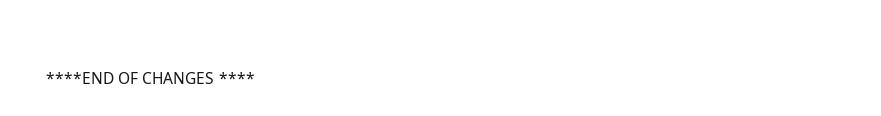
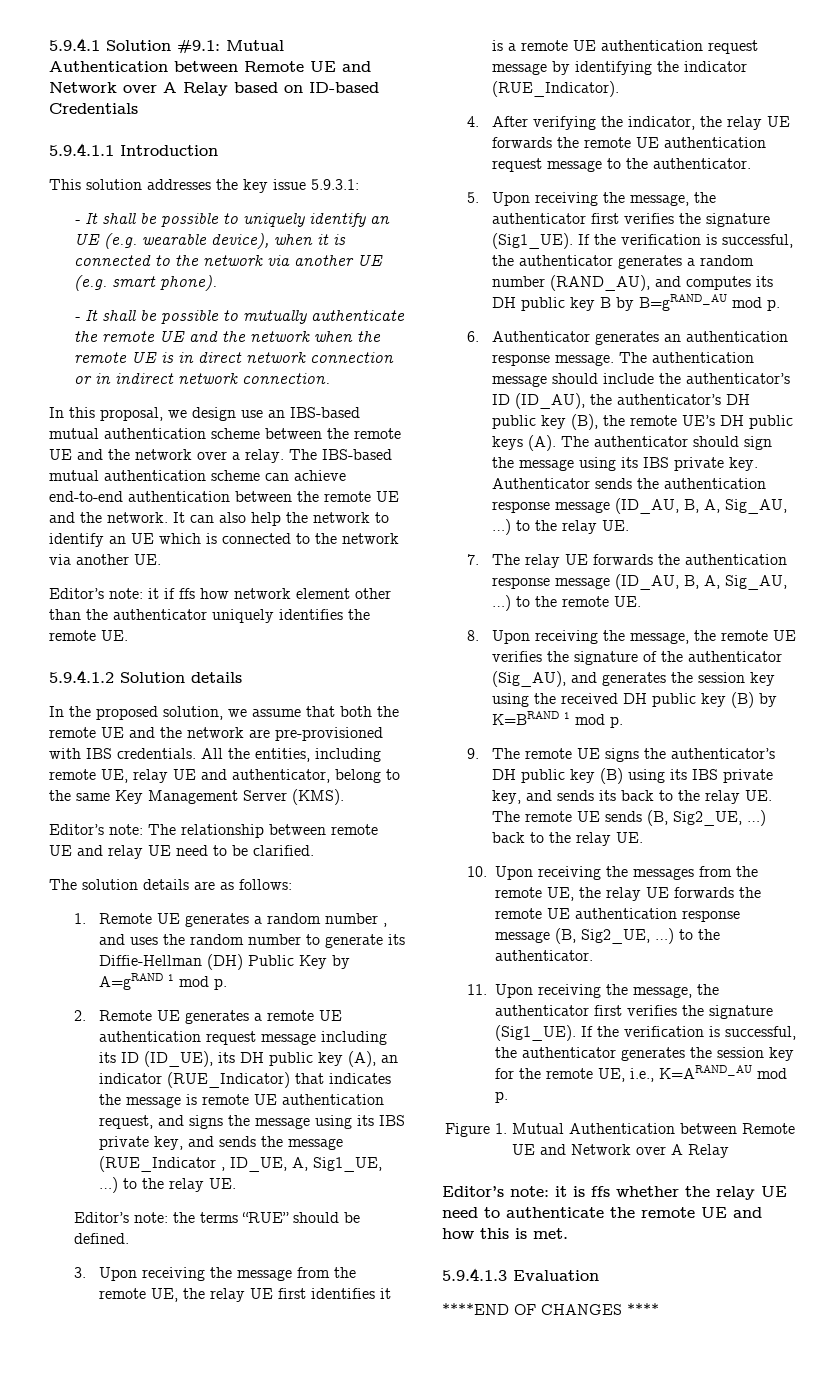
(46, 78) none -> [49,38,284,54] [49,61,371,72] [49,82,379,96] [49,103,138,114] [49,143,218,156] [49,179,359,193] [73,213,390,227] [73,233,346,249] [73,254,383,266] [73,275,217,291] [73,310,405,324] [73,330,381,342] [73,351,394,363] [73,373,330,384] [49,407,360,421] [49,428,401,439] [49,449,392,463] [49,470,346,481] [49,491,399,502] [49,512,389,526] [49,533,399,547] [49,554,161,565] [49,588,391,599] [49,609,370,623] [49,630,128,641] [49,670,242,683] [49,706,399,720] [49,727,383,741] [49,748,381,762] [49,769,400,783] [49,789,344,805] [49,824,378,838] [49,845,314,859] [49,879,292,890] [73,913,387,927] [98,934,405,948] [98,954,350,970] [98,973,227,990] [73,1010,342,1024] [98,1031,387,1045] [98,1051,398,1067] [98,1072,391,1088] [98,1094,384,1108] [98,1115,405,1129] [98,1136,343,1150] [98,1156,382,1172] [98,1177,236,1193] [73,1212,360,1223] [73,1233,129,1244] [73,1267,356,1281] [98,1288,391,1302] [491,40,758,54] [491,61,747,75] [491,81,619,97] [466,116,790,130] [491,137,766,148] [491,158,751,172] [466,192,716,206] [491,213,770,227] [491,233,793,249] [491,255,754,269] [491,275,773,291] [491,294,780,311] [466,331,788,345] [491,352,754,366] [491,373,790,387] [491,393,750,409] [491,414,793,430] [491,435,772,451] [491,457,758,471] [491,478,766,489] [491,498,787,514] [491,519,629,535] [466,554,787,568] [491,574,787,590] [491,595,641,611] [466,630,796,644] [491,651,782,665] [491,671,775,687] [491,692,777,708] [491,711,623,728] [466,748,775,762] [491,768,773,784] [491,790,772,804] [491,810,766,826] [491,832,643,846] [466,866,758,880] [494,887,761,901] [494,908,740,922] [494,928,720,944] [494,950,593,961] [466,984,719,998] [494,1005,773,1019] [494,1025,796,1041] [494,1047,794,1061] [494,1065,787,1082] [494,1091,508,1103] [445,1123,795,1137] [511,1144,729,1158] [442,1186,787,1200] [442,1207,762,1218] [442,1228,568,1239] [442,1268,599,1281] 5.9.4.1 Solution #9.1: Mutual Authentication between Remote UE and Network over A Relay based on ID-based Credentials // 5.9.4.1.1 Introduction // This solution addresses the key issue 5.9.3.1: // - It shall be possible to uniquely identify an UE (e.g. wearable device), when it is connected to the network via another UE (e.g. smart phone). // - It shall be possible to mutually authenticate the remote UE and the network when the remote UE is in direct network connection or in indirect network connection. // In this proposal, we design use an IBS-based mutual authentication scheme between the remote UE and the network over a relay. The IBS-based mutual authentication scheme can achieve end-to-end authentication between the remote UE and the network. It can also help the network to identify an UE which is connected to the network via another UE. // Editor’s note: it if ffs how network element other than the authenticator uniquely identifies the remote UE. // 5.9.4.1.2 Solution details // In the proposed solution, we assume that both the remote UE and the network are pre-provisioned with IBS credentials. All the entities, including remote UE, relay UE and authenticator, belong to the same Key Management Server (KMS). // Editor’s note: The relationship between remote UE and relay UE need to be clarified. // The solution details are as follows: // 1. Remote UE generates a random number , and uses the random number to generate its Diffie-Hellman (DH) Public Key by A=gRAND 1 mod p. // 2. Remote UE generates a remote UE authentication request message including its ID (ID_UE), its DH public key (A), an indicator (RUE_Indicator) that indicates the message is remote UE authentication request, and signs the message using its IBS private key, and sends the message (RUE_Indicator , ID_UE, A, Sig1_UE, …) to the relay UE. // Editor’s note: the terms “RUE” should be defined. // 3. Upon receiving the message from the remote UE, the relay UE first identifies it is a remote UE authentication request message by identifying the indicator (RUE_Indicator). // 4. After verifying the indicator, the relay UE forwards the remote UE authentication request message to the authenticator. // 5. Upon receiving the message, the authenticator first verifies the signature (Sig1_UE). If the verification is successful, the authenticator generates a random number (RAND_AU), and computes its DH public key B by B=gRAND_AU mod p. // 6. Authenticator generates an authentication response message. The authentication message should include the authenticator’s ID (ID_AU), the authenticator’s DH public key (B), the remote UE’s DH public keys (A). The authenticator should sign the message using its IBS private key. Authenticator sends the authentication response message (ID_AU, B, A, Sig_AU, …) to the relay UE. // 7. The relay UE forwards the authentication response message (ID_AU, B, A, Sig_AU, …) to the remote UE. // 8. Upon receiving the message, the remote UE verifies the signature of the authenticator (Sig_AU), and generates the session key using the received DH public key (B) by K=BRAND 1 mod p. // 9. The remote UE signs the authenticator’s DH public key (B) using its IBS private key, and sends its back to the relay UE. The remote UE sends (B, Sig2_UE, …) back to the relay UE. // 10. Upon receiving the messages from the remote UE, the relay UE forwards the remote UE authentication response message (B, Sig2_UE, …) to the authenticator. // 11. Upon receiving the message, the authenticator first verifies the signature (Sig1_UE). If the verification is successful, the authenticator generates the session key for the remote UE, i.e., K=ARAND_AU mod p. // Figure 1. Mutual Authentication between Remote UE and Network over A Relay // Editor’s note: it is ffs whether the relay UE need to authenticate the remote UE and how this is met. // 5.9.4.1.3 Evaluation //

